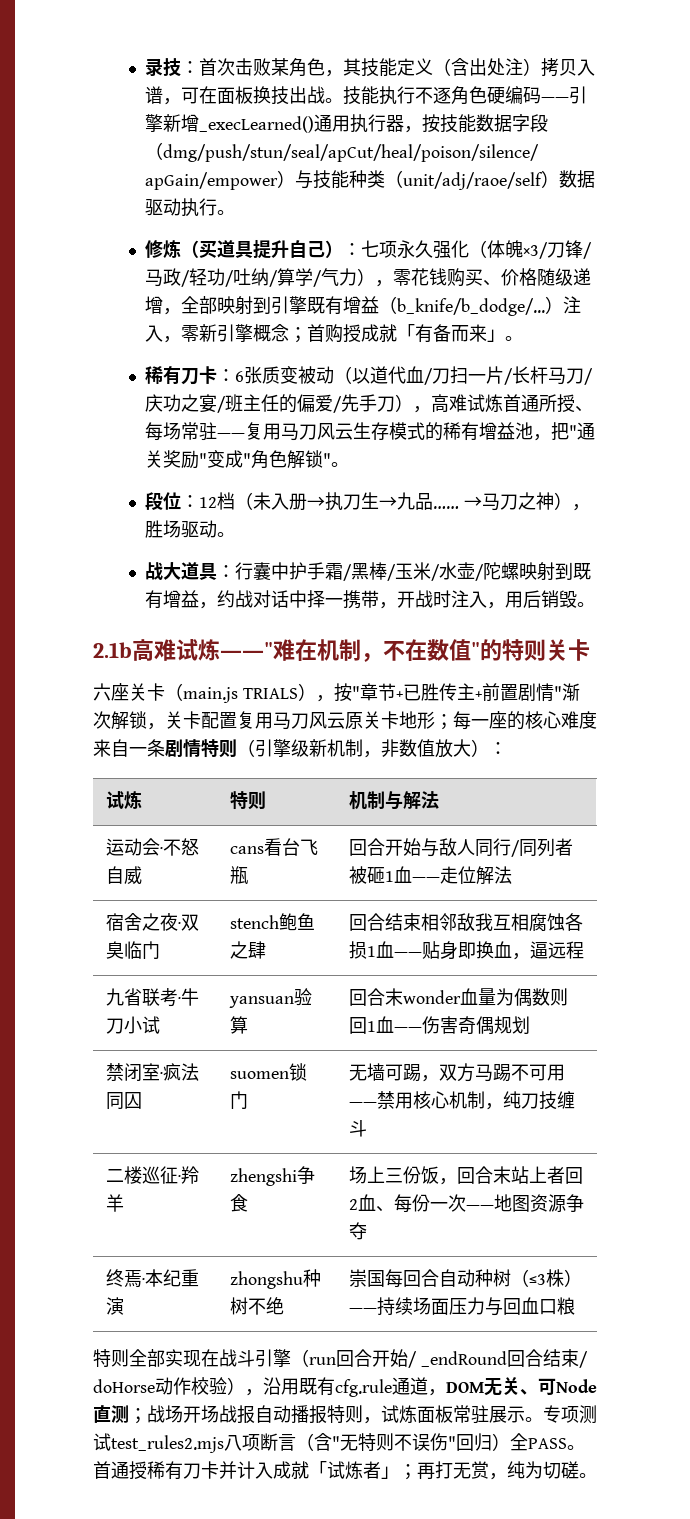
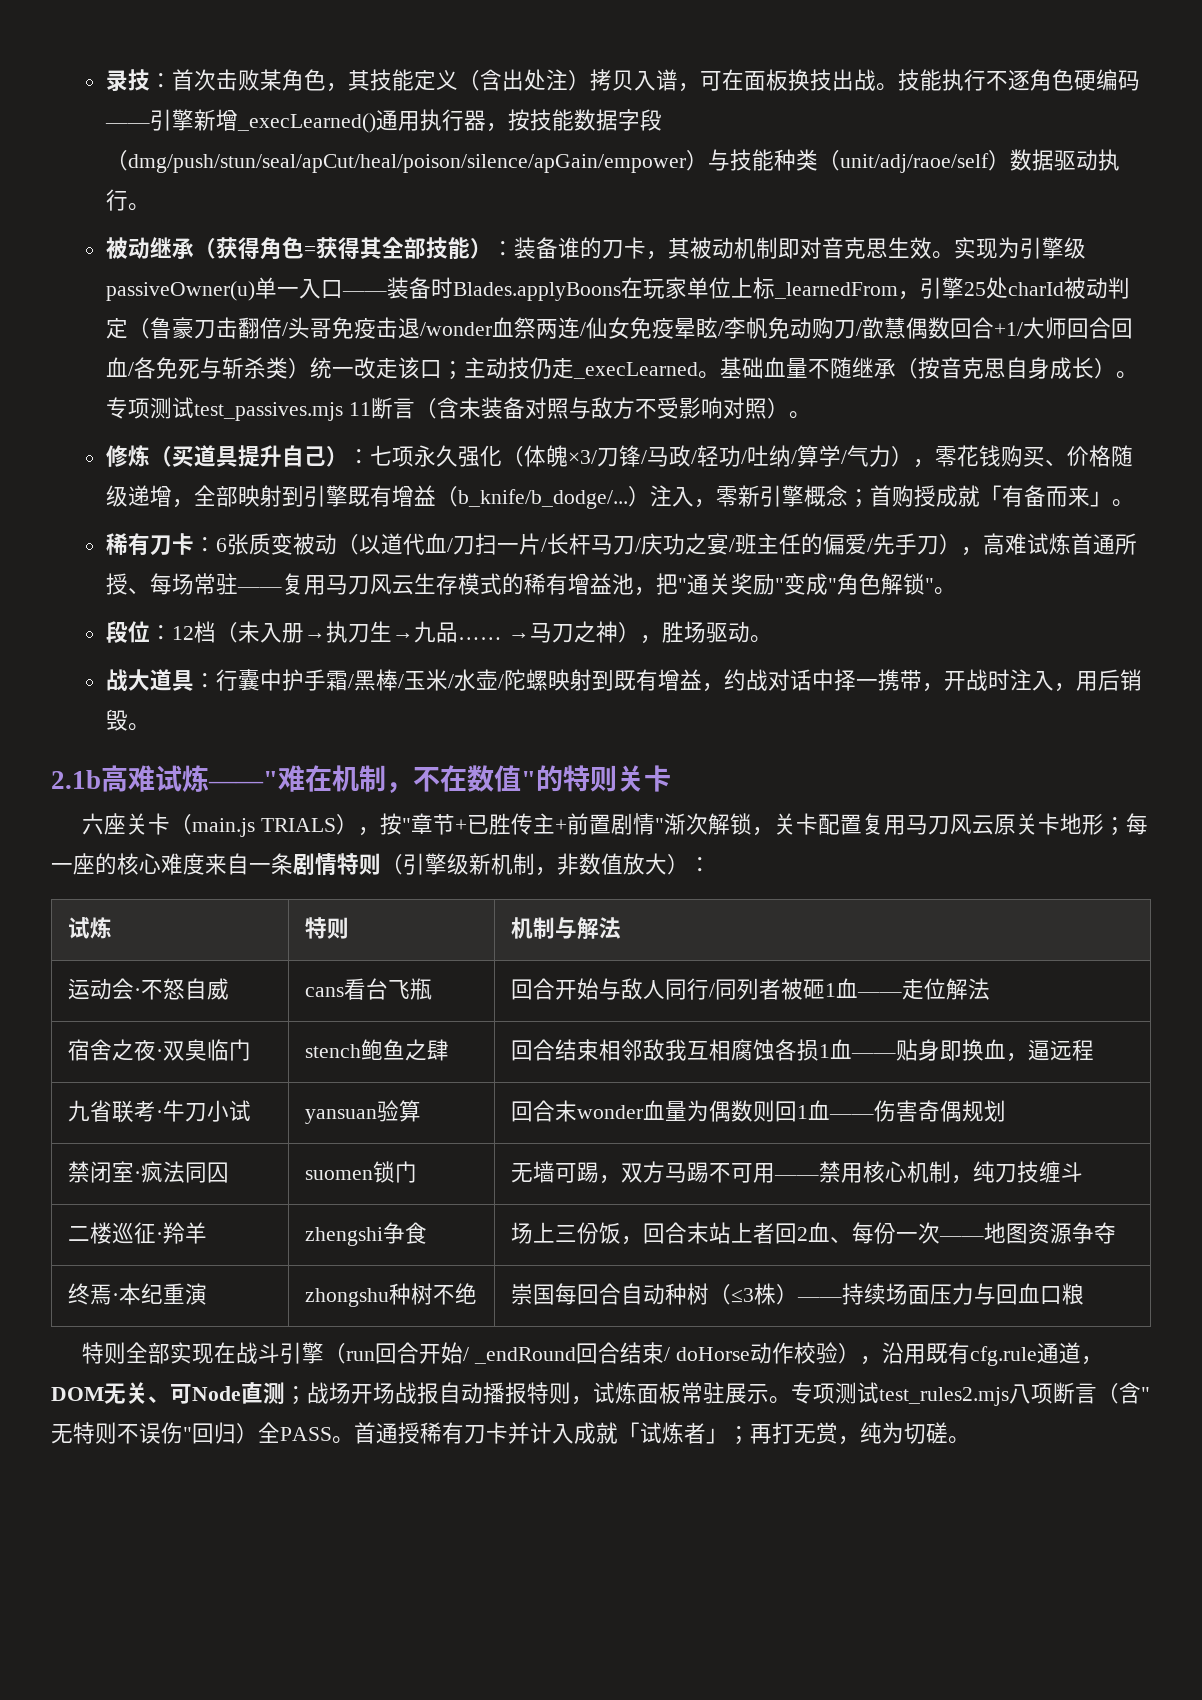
(235, 212) none -> [105,237,1086,260] [105,277,1130,301] [105,317,1133,339] [105,357,1138,380] [105,397,811,421] // 被动继承（获得角色=获得其全部技能）：装备谁的刀卡，其被动机制即对音克思生效。实现为引擎级passiveOwner(u)单一入口——装备时Blades.applyBoons在玩家单位上标_learnedFrom，引擎25处charId被动判定（鲁豪刀击翻倍/头哥免疫击退/wonder血祭两连/仙女免疫晕眩/李帆免动购刀/歆慧偶数回合+1/大师回合回血/各免死与斩杀类）统一改走该口；主动技仍走_execLearned。基础血量不随继承（按音克思自身成长）。专项测试test_passives.mjs 11断言（含未装备对照与敌方不受影响对照）。

